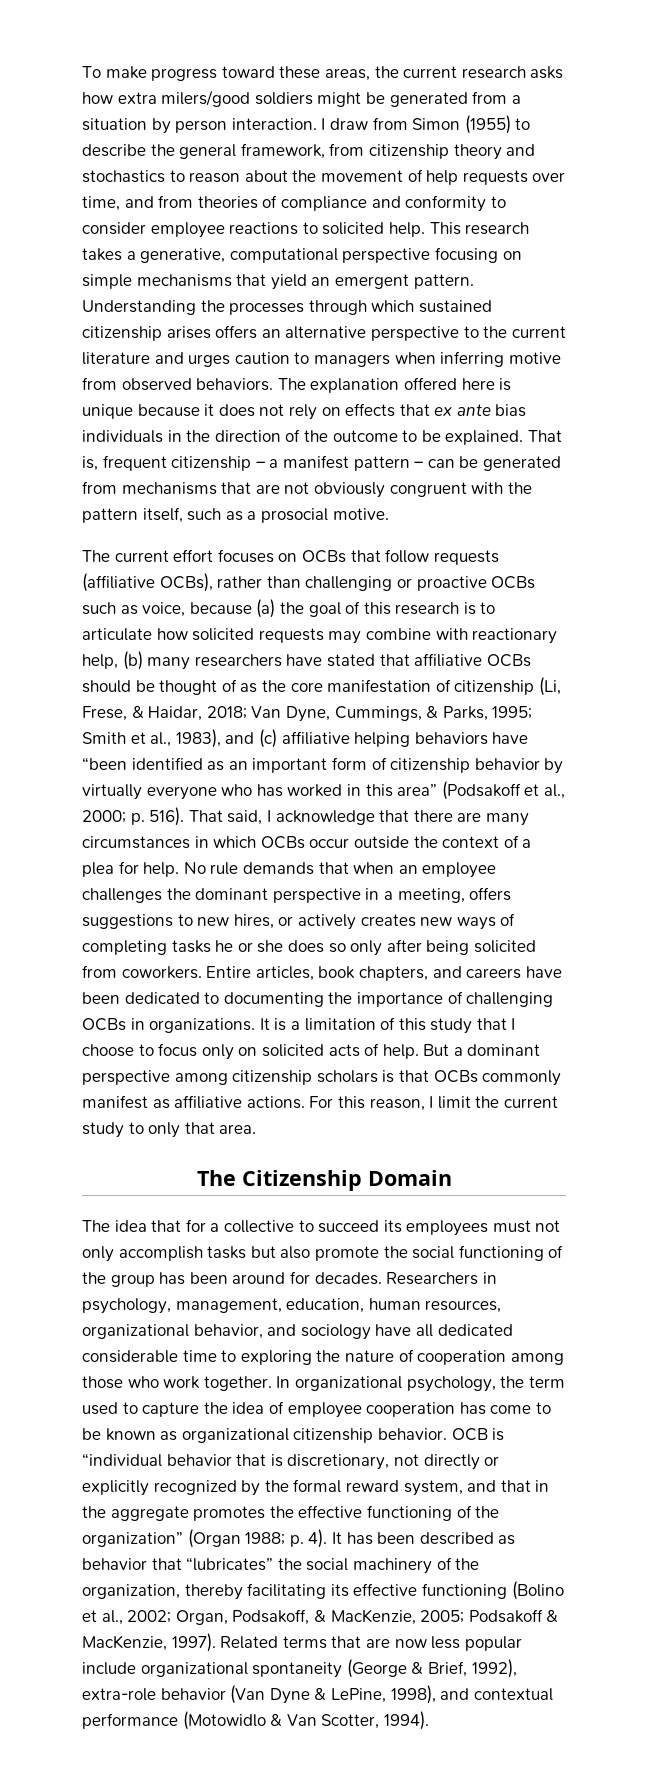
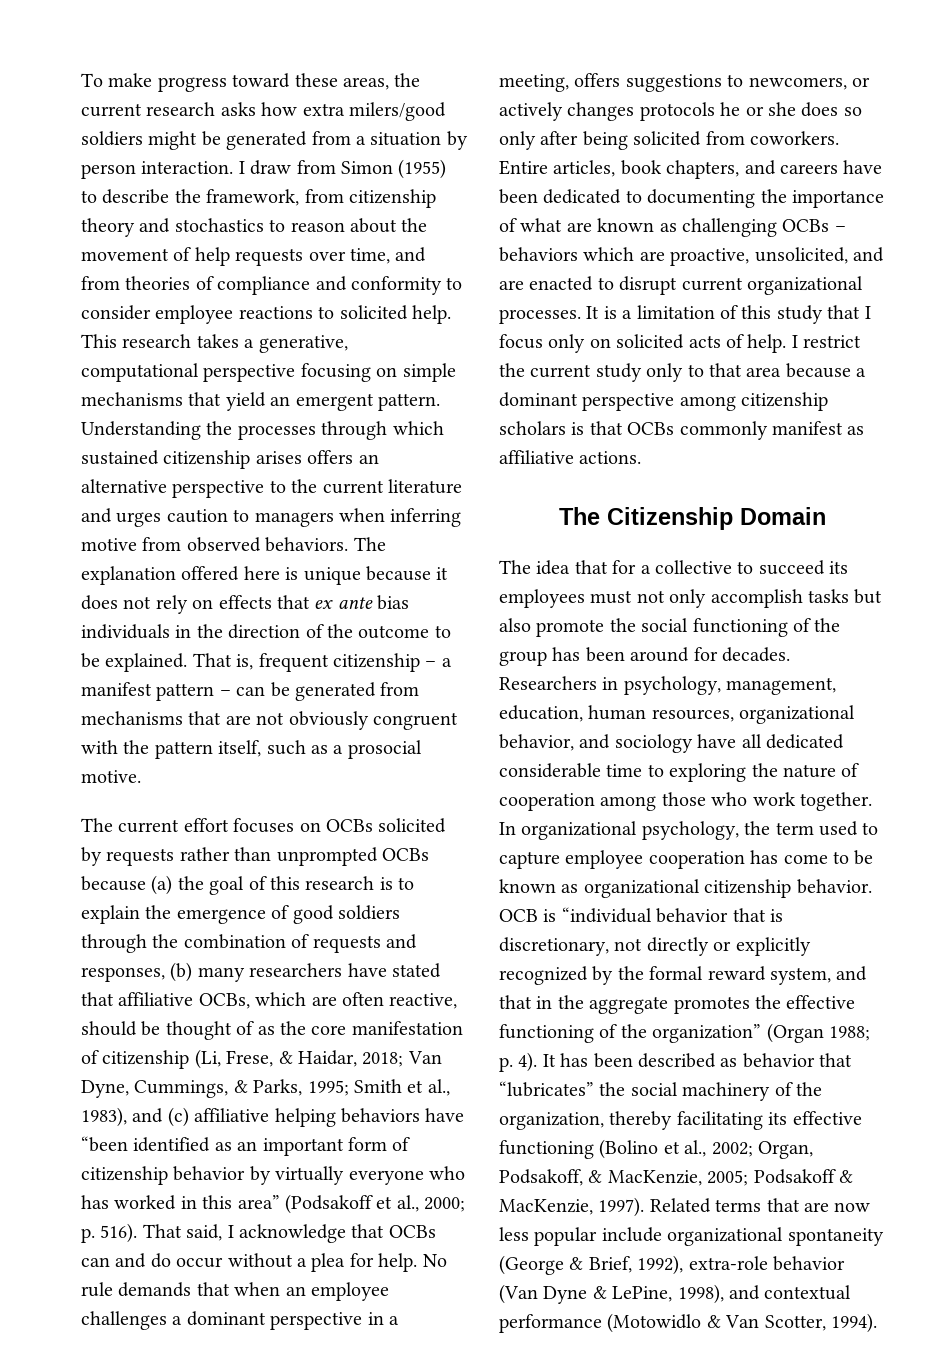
[179,144,237,159] general -> (201, 196) none
[350,549,499,565] [82,573,536,592] [82,602,186,617] that follow requests (affiliative OCBs), rather than challenging or proactive OCBs such as voice, -> [378,818,447,833] [81,847,429,866] solicited by requests rather than unprompted OCBs
[82,628,558,644] [82,654,118,669] articulate how solicited requests may combine with reactionary help, -> [81,905,400,924] [81,934,417,953] [81,967,165,982] explain the emergence of good soldiers through the combination of requests and responses,
[486,654,531,667] OCBs -> [198,992,458,1009] OCBs, which are often reactive,
[413,810,529,826] [82,835,519,849] there are many circumstances in which OCBs occur outside the context of -> [388,1225,436,1238] [81,1253,293,1268] OCBs can and do occur without
[166,888,191,900] the -> [172,1316,183,1325] a
[197,913,516,930] [82,940,211,955] new hires, or actively creates new ways of completing tasks -> [748,77,870,90] [499,102,715,121] newcomers, or actively changes protocols
[466,992,554,1007] [82,1018,256,1033] challenging OCBs in organizations. -> [520,218,846,237] [499,247,884,266] [499,276,863,295] [499,309,581,324] what are known as challenging OCBs – behaviors which are proactive, unsolicited, and are enacted to disrupt current organizational processes.
[82,1044,154,1057] choose to -> (871, 312) none
[423,1044,450,1056] But -> [791,335,862,348] [499,363,851,382] I restrict the current study only to that area because
[309,1096,558,1111] [82,1122,257,1138] For this reason, I limit the current study to only that area. -> (642, 457) none
[203,1401,284,1414] the idea of -> (560, 860) none

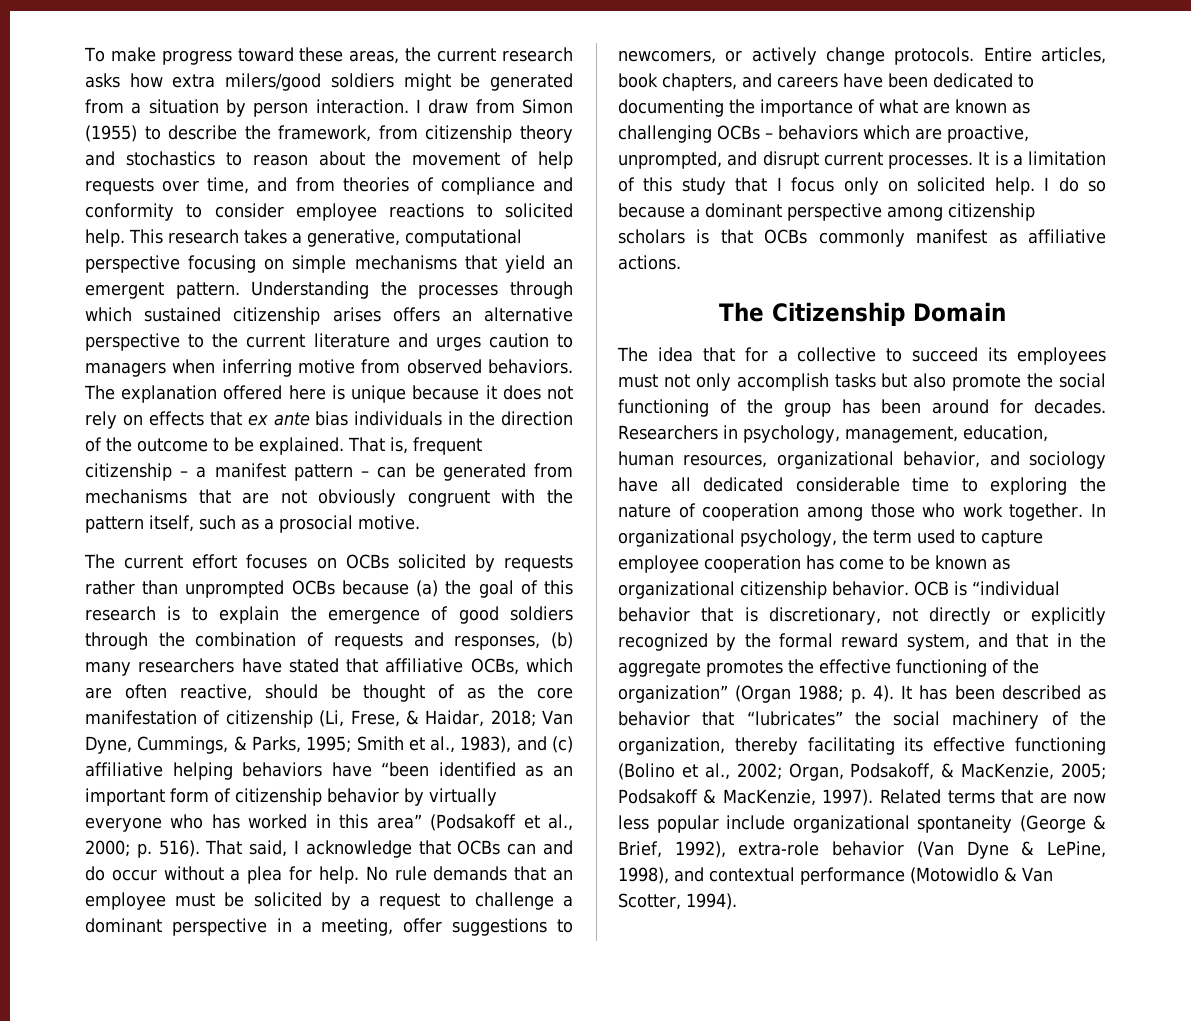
[234,1282,281,1296] when -> (547, 873) none
[81,1311,167,1330] challenges -> [175,892,554,910] must be solicited by a request to challenge
[574,73,621,87] offers -> [403,918,443,933] offer
[567,102,862,121] [499,131,839,150] changes protocols he or she does so only after being solicited from coworkers. -> [826,47,975,65] change protocols.
[754,247,884,264] [499,276,614,291] unsolicited, and are enacted to -> [618,151,758,169] unprompted, and
[747,276,863,295] organizational -> (883, 159) none
[688,334,862,353] [499,363,782,382] acts of help. I restrict the current study only to that area -> [994,177,1106,195] help. I do so

